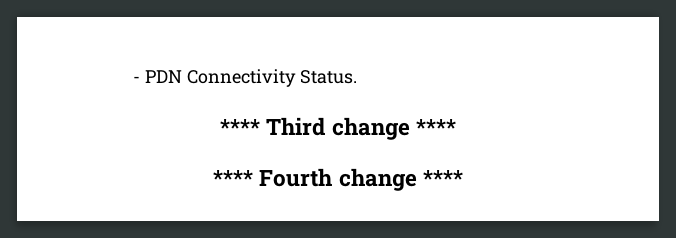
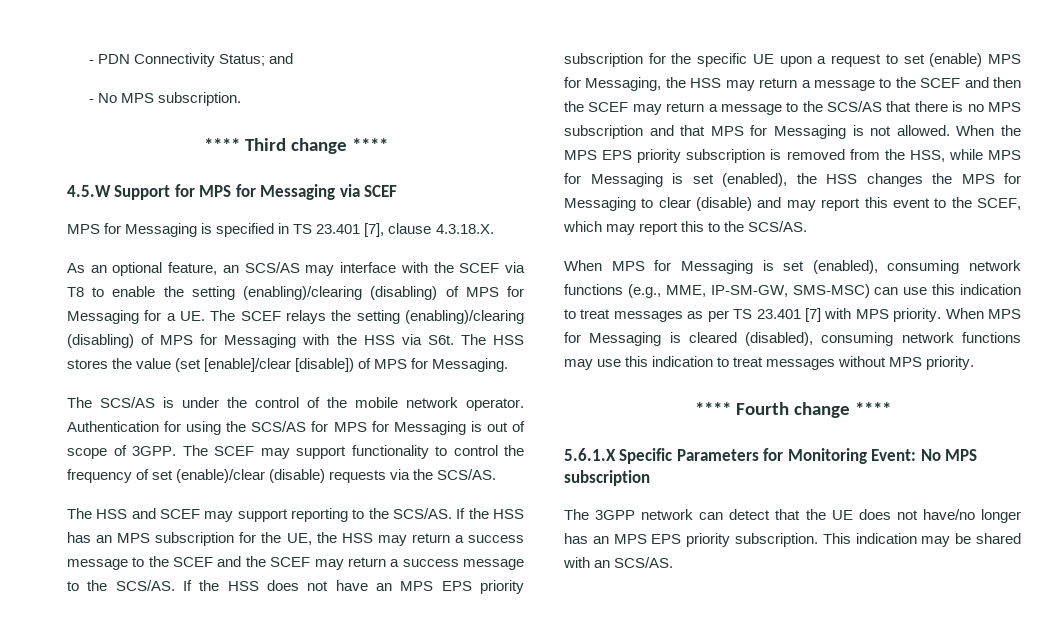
[300,70,358,84] [220,117,456,140] [213,168,463,191] Status. // **** Third change **** // **** Fourth change **** -> [219,53,294,66] [89,92,242,106] [203,138,388,154] [67,184,398,200] [67,223,494,237] [67,262,526,276] [67,286,524,300] [67,310,524,324] [67,334,524,348] [67,358,509,372] [67,397,524,411] [67,421,525,435] [67,445,524,459] [67,469,497,483] [67,508,524,522] [67,532,524,546] [67,556,524,570] [67,580,524,594] [564,53,1021,67] [564,77,1021,91] [564,101,1021,115] [564,125,1022,139] [564,149,1022,163] [564,173,1021,187] [564,197,1021,211] [563,221,808,235] [564,260,1021,274] [564,284,1021,298] [564,308,1021,322] [564,332,1021,346] [564,356,975,370] [694,402,891,418] [564,448,978,464] [564,470,650,486] [564,509,1021,523] [564,533,1021,547] [563,557,674,568] Status; and // - No MPS subscription. // **** Third change **** // 4.5.W Support for MPS for Messaging via SCEF // MPS for Messaging is specified in TS 23.401 [7], clause 4.3.18.X. // As an optional feature, an SCS/AS may interface with the SCEF via T8 to enable the setting (enabling)/clearing (disabling) of MPS for Messaging for a UE. The SCEF relays the setting (enabling)/clearing (disabling) of MPS for Messaging with the HSS via S6t. The HSS stores the value (set [enable]/clear [disable]) of MPS for Messaging. // The SCS/AS is under the control of the mobile network operator. Authentication for using the SCS/AS for MPS for Messaging is out of scope of 3GPP. The SCEF may support functionality to control the frequency of set (enable)/clear (disable) requests via the SCS/AS. // The HSS and SCEF may support reporting to the SCS/AS. If the HSS has an MPS subscription for the UE, the HSS may return a success message to the SCEF and the SCEF may return a success message to the SCS/AS. If the HSS does not have an MPS EPS priority subscription for the specific UE upon a request to set (enable) MPS for Messaging, the HSS may return a message to the SCEF and then the SCEF may return a message to the SCS/AS that there is no MPS subscription and that MPS for Messaging is not allowed. When the MPS EPS priority subscription is removed from the HSS, while MPS for Messaging is set (enabled), the HSS changes the MPS for Messaging to clear (disable) and may report this event to the SCEF, which may report this to the SCS/AS. // When MPS for Messaging is set (enabled), consuming network functions (e.g., MME, IP-SM-GW, SMS-MSC) can use this indication to treat messages as per TS 23.401 [7] with MPS priority. When MPS for Messaging is cleared (disabled), consuming network functions may use this indication to treat messages without MPS priority. // **** Fourth change **** // 5.6.1.X Specific Parameters for Monitoring Event: No MPS subscription // The 3GPP network can detect that the UE does not have/no longer has an MPS EPS priority subscription. This indication may be shared with an SCS/AS.

